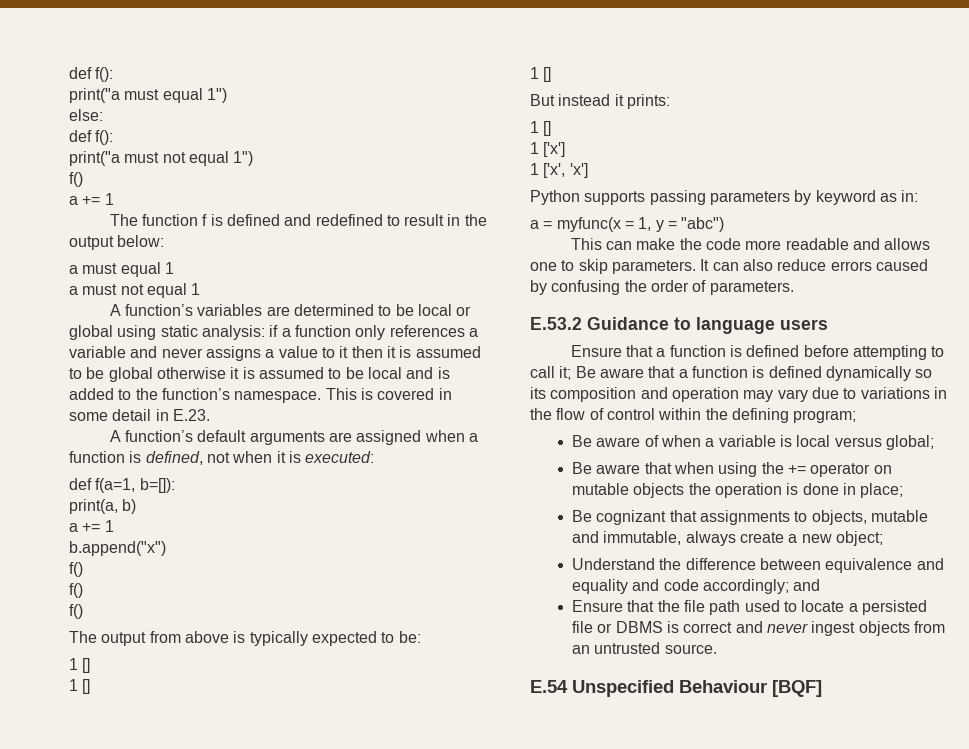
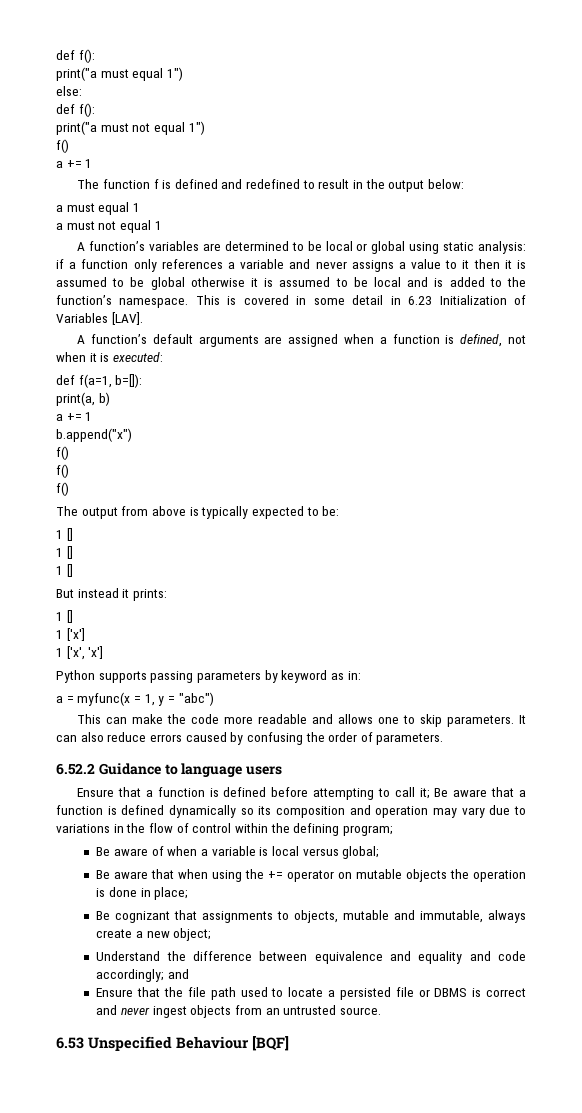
[172,409,210,421] E.23. -> [408,295,526,305] [56,312,143,325] 6.23 Initialization of Variables [LAV].
[530,317,582,330] E.53.2 -> [56,763,95,775] 6.52.2
[530,680,568,693] E.54 -> [56,1037,84,1049] 6.53

